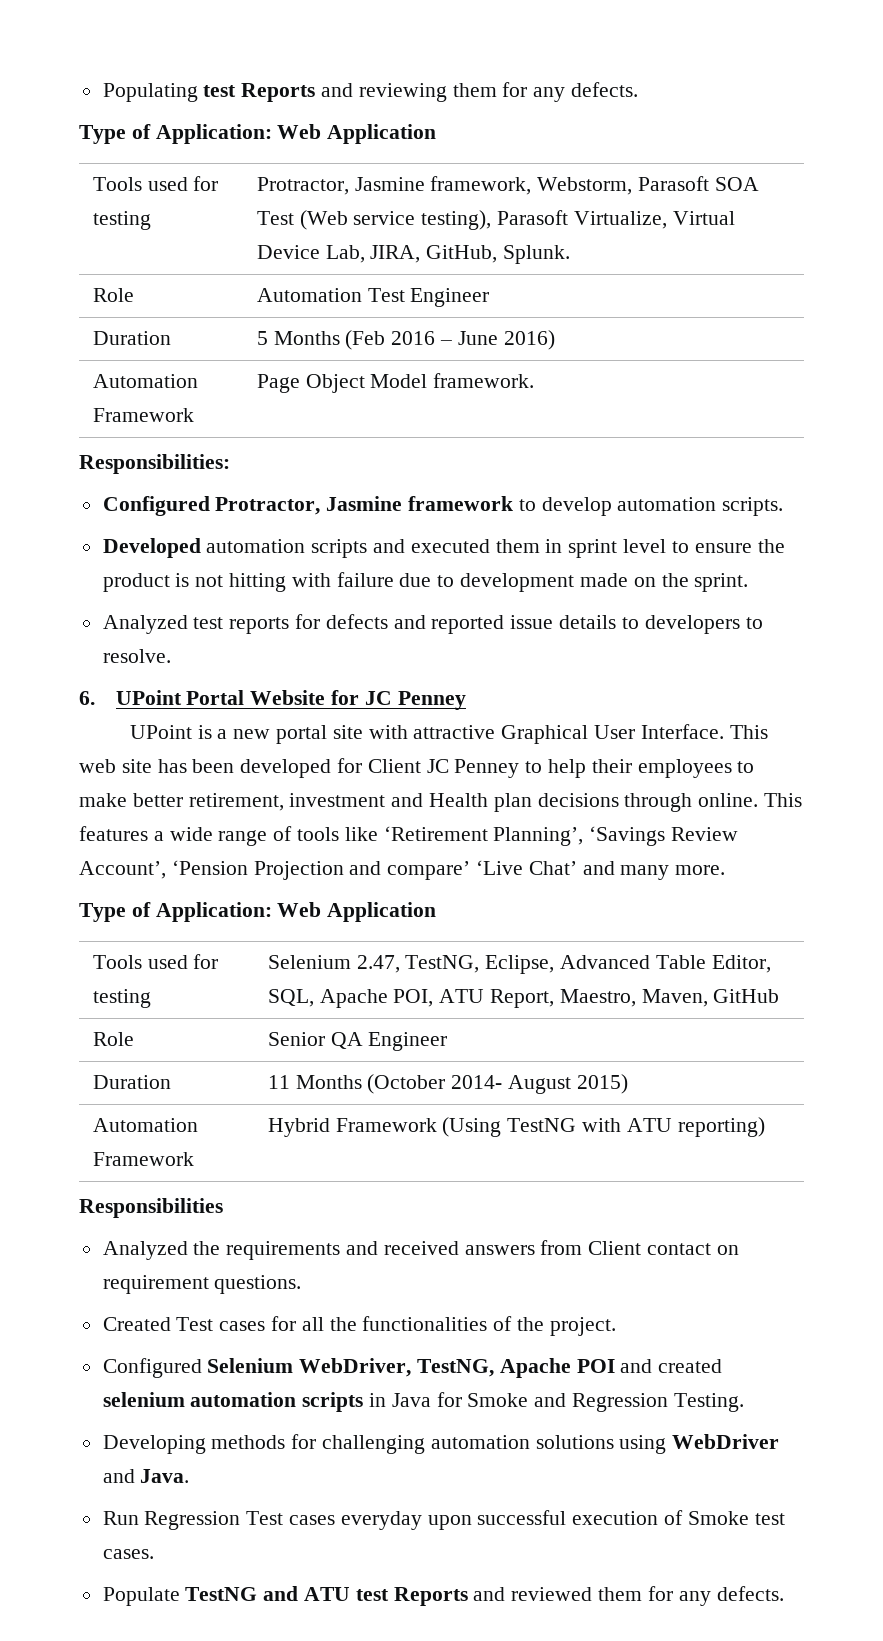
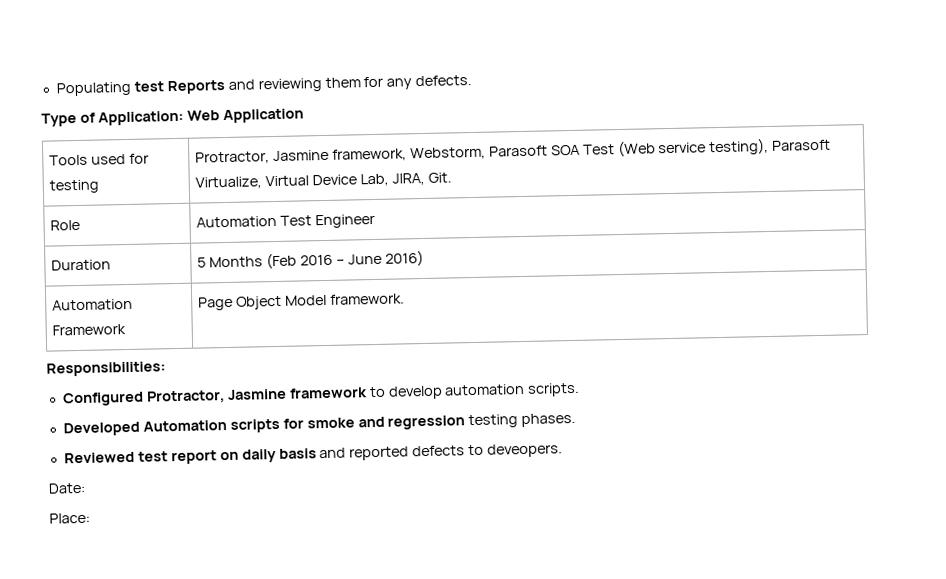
[426,245,571,264] GitHub, Splunk. -> [427,172,452,183] Git.
[206,539,785,558] [102,572,749,592] [102,614,763,634] [102,649,171,663] [79,690,466,710] [129,724,768,744] [79,758,755,778] [79,793,803,812] [79,826,739,846] [79,860,726,880] [79,902,437,922] [92,954,219,969] [92,989,151,1008] [267,955,771,974] [267,989,780,1008] [92,1032,134,1046] [267,1032,448,1051] [92,1075,171,1089] [267,1074,628,1094] [92,1118,198,1132] [92,1152,194,1166] [267,1117,765,1137] [79,1198,223,1218] [102,1240,739,1260] [102,1275,302,1294] [102,1316,616,1336] [102,1358,723,1378] [102,1392,744,1412] [102,1434,780,1454] [102,1469,190,1483] [102,1510,785,1530] [102,1549,154,1559] [102,1586,784,1606] automation scripts and executed them in sprint level to ensure the product is not hitting with failure due to development made on the sprint. // Analyzed test reports for defects and reported issue details to developers to resolve. // 6. UPoint Portal Website for JC Penney // UPoint is a new portal site with attractive Graphical User Interface. This web site has been developed for Client JC Penney to help their employees to make better retirement, investment and Health plan decisions through online. This features a wide range of tools like ‘Retirement Planning’, ‘Savings Review Account’, ‘Pension Projection and compare’ ‘Live Chat’ and many more. // Type of Application: Web Application // Tools used for testing | Selenium 2.47, TestNG, Eclipse, Advanced Table Editor, SQL, Apache POI, ATU Report, Maestro, Maven, GitHub // Role | Senior QA Engineer // Duration | 11 Months (October 2014- August 2015) // Automation Framework | Hybrid Framework (Using TestNG with ATU reporting) // Responsibilities // Analyzed the requirements and received answers from Client contact on requirement questions. // Created Test cases for all the functionalities of the project. // Configured Selenium WebDriver, TestNG, Apache POI and created selenium automation scripts in Java for Smoke and Regression Testing. // Developing methods for challenging automation solutions using WebDriver and Java. // Run Regression Test cases everyday upon successful execution of Smoke test cases. // Populate TestNG and ATU test Reports and reviewed them for any defects. -> [142,412,577,433] [63,443,564,465] [48,482,86,494] [49,512,90,524] Automation scripts for smoke and regression testing phases. // Reviewed test report on daily basis and reported defects to deveopers. // Date: // Place:

